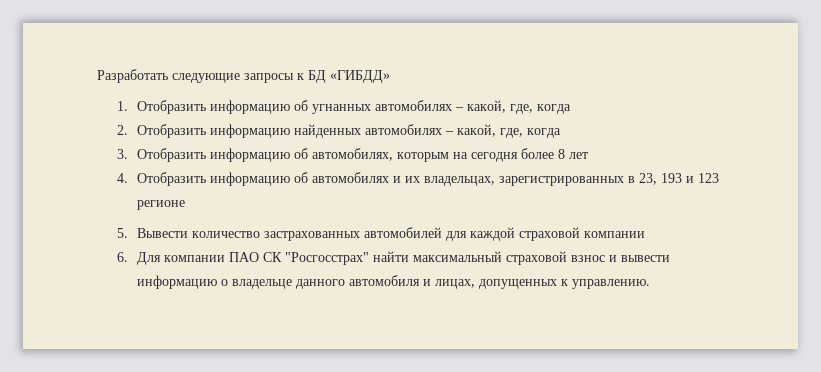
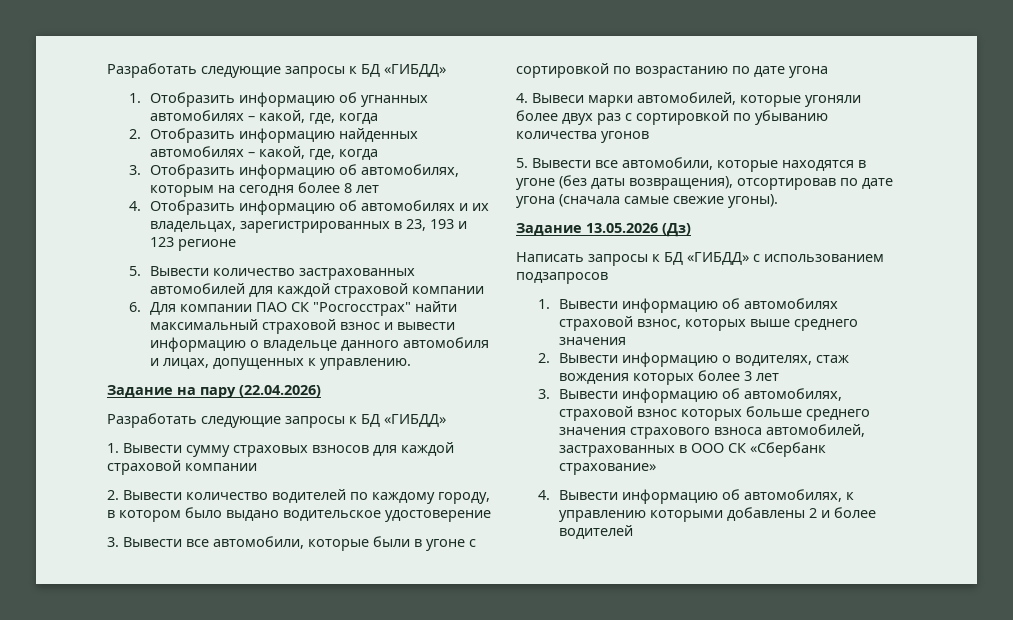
(650, 284) none -> [107,385,321,398] [107,413,446,428] [107,442,454,457] [107,460,257,475] [107,489,490,504] [107,507,491,522] [107,536,476,551] [516,63,828,78] [516,92,861,107] [516,110,828,125] [516,131,649,143] [516,157,866,172] [516,175,893,190] [516,194,778,208] [516,223,691,237] [516,252,884,266] [516,272,608,284] [537,298,839,313] [559,316,859,331] [559,337,627,345] [537,352,850,367] [559,370,780,385] [537,388,843,403] [559,406,871,421] [559,424,866,439] [559,442,827,457] [559,463,657,475] [537,489,855,504] [559,507,877,522] [559,525,634,539] // Задание на пару (22.04.2026) // Разработать следующие запросы к БД «ГИБДД» // 1. Вывести сумму страховых взносов для каждой страховой компании // 2. Вывести количество водителей по каждому городу, в котором было выдано водительское удостоверение // 3. Вывести все автомобили, которые были в угоне с сортировкой по возрастанию по дате угона // 4. Вывеси марки автомобилей, которые угоняли более двух раз с сортировкой по убыванию количества угонов // 5. Вывести все автомобили, которые находятся в угоне (без даты возвращения), отсортировав по дате угона (сначала самые свежие угоны). // Задание 13.05.2026 (Дз) // Написать запросы к БД «ГИБДД» с использованием подзапросов // 1. Вывести информацию об автомобилях страховой взнос, которых выше среднего значения // 2. Вывести информацию о водителях, стаж вождения которых более 3 лет // 3. Вывести информацию об автомобилях, страховой взнос которых больше среднего значения страхового взноса автомобилей, застрахованных в ООО СК «Сбербанк страхование» // 4. Вывести информацию об автомобилях, к управлению которыми добавлены 2 и более водителей

